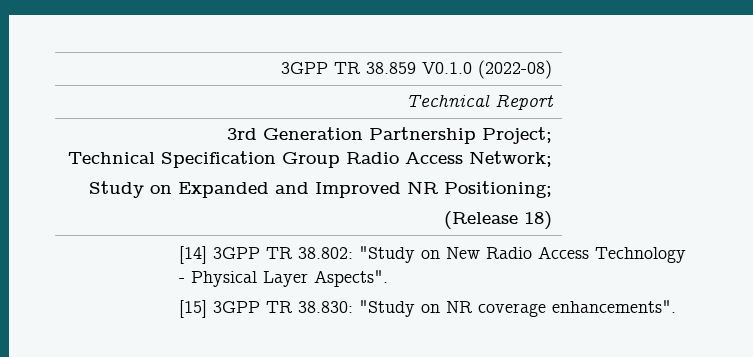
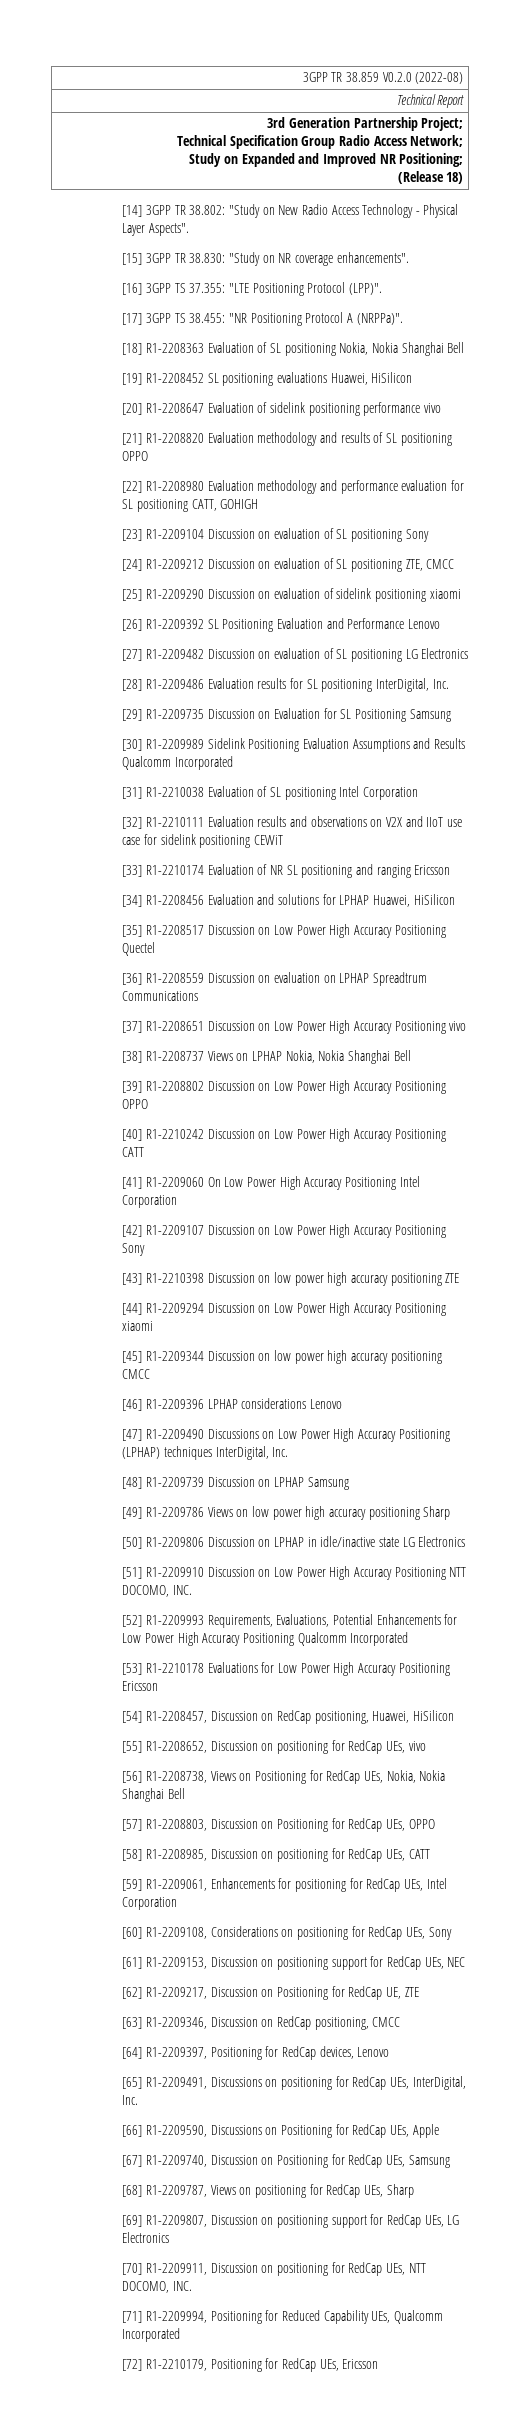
[421,62,472,74] V0.1.0 -> [382,72,412,82] V0.2.0
(677, 306) none -> [122,282,382,296] [122,312,403,326] [122,342,465,356] [122,372,413,386] [122,402,441,416] [122,432,452,446] [122,451,149,461] [122,480,464,494] [122,499,259,512] [122,528,429,542] [122,558,455,572] [122,588,461,602] [122,618,440,632] [122,648,469,662] [122,678,449,692] [122,708,451,722] [122,738,465,752] [122,756,233,770] [122,786,418,800] [122,816,462,829] [122,834,283,848] [122,864,451,878] [122,894,455,907] [122,924,446,938] [122,942,156,956] [122,972,427,986] [122,991,199,1001] [122,1020,467,1034] [122,1050,411,1064] [122,1080,446,1094] [122,1099,149,1109] [122,1128,446,1142] [122,1147,145,1157] [122,1176,420,1190] [122,1195,178,1208] [122,1224,446,1238] [122,1243,146,1256] [122,1272,460,1286] [122,1302,446,1316] [122,1321,154,1331] [122,1350,442,1364] [122,1369,151,1379] [122,1398,342,1411] [122,1428,450,1442] [122,1446,289,1460] [122,1477,349,1490] [122,1506,451,1520] [122,1536,466,1549] [122,1566,467,1580] [122,1585,192,1597] [122,1614,458,1628] [122,1632,409,1646] [122,1662,450,1676] [122,1681,159,1691] [122,1710,454,1724] [122,1740,426,1754] [122,1770,446,1784] [122,1788,185,1802] [122,1818,435,1832] [122,1848,431,1862] [122,1878,447,1892] [122,1897,178,1910] [122,1926,452,1940] [122,1956,466,1970] [122,1986,419,2000] [122,2016,401,2030] [122,2046,390,2060] [122,2076,466,2090] [122,2095,139,2105] [122,2124,439,2138] [122,2154,450,2168] [122,2184,414,2198] [122,2214,460,2228] [122,2232,170,2243] [122,2262,426,2276] [122,2281,192,2293] [122,2310,443,2324] [122,2328,181,2342] [122,2358,379,2372] // [16] 3GPP TS 37.355: "LTE Positioning Protocol (LPP)". // [17] 3GPP TS 38.455: "NR Positioning Protocol A (NRPPa)". // [18] R1-2208363 Evaluation of SL positioning Nokia, Nokia Shanghai Bell // [19] R1-2208452 SL positioning evaluations Huawei, HiSilicon // [20] R1-2208647 Evaluation of sidelink positioning performance vivo // [21] R1-2208820 Evaluation methodology and results of SL positioning OPPO // [22] R1-2208980 Evaluation methodology and performance evaluation for SL positioning CATT, GOHIGH // [23] R1-2209104 Discussion on evaluation of SL positioning Sony // [24] R1-2209212 Discussion on evaluation of SL positioning ZTE, CMCC // [25] R1-2209290 Discussion on evaluation of sidelink positioning xiaomi // [26] R1-2209392 SL Positioning Evaluation and Performance Lenovo // [27] R1-2209482 Discussion on evaluation of SL positioning LG Electronics // [28] R1-2209486 Evaluation results for SL positioning InterDigital, Inc. // [29] R1-2209735 Discussion on Evaluation for SL Positioning Samsung // [30] R1-2209989 Sidelink Positioning Evaluation Assumptions and Results Qualcomm Incorporated // [31] R1-2210038 Evaluation of SL positioning Intel Corporation // [32] R1-2210111 Evaluation results and observations on V2X and IIoT use case for sidelink positioning CEWiT // [33] R1-2210174 Evaluation of NR SL positioning and ranging Ericsson // [34] R1-2208456 Evaluation and solutions for LPHAP Huawei, HiSilicon // [35] R1-2208517 Discussion on Low Power High Accuracy Positioning Quectel // [36] R1-2208559 Discussion on evaluation on LPHAP Spreadtrum Communications // [37] R1-2208651 Discussion on Low Power High Accuracy Positioning vivo // [38] R1-2208737 Views on LPHAP Nokia, Nokia Shanghai Bell // [39] R1-2208802 Discussion on Low Power High Accuracy Positioning OPPO // [40] R1-2210242 Discussion on Low Power High Accuracy Positioning CATT // [41] R1-2209060 On Low Power High Accuracy Positioning Intel Corporation // [42] R1-2209107 Discussion on Low Power High Accuracy Positioning Sony // [43] R1-2210398 Discussion on low power high accuracy positioning ZTE // [44] R1-2209294 Discussion on Low Power High Accuracy Positioning xiaomi // [45] R1-2209344 Discussion on low power high accuracy positioning CMCC // [46] R1-2209396 LPHAP considerations Lenovo // [47] R1-2209490 Discussions on Low Power High Accuracy Positioning (LPHAP) techniques InterDigital, Inc. // [48] R1-2209739 Discussion on LPHAP Samsung // [49] R1-2209786 Views on low power high accuracy positioning Sharp // [50] R1-2209806 Discussion on LPHAP in idle/inactive state LG Electronics // [51] R1-2209910 Discussion on Low Power High Accuracy Positioning NTT DOCOMO, INC. // [52] R1-2209993 Requirements, Evaluations, Potential Enhancements for Low Power High Accuracy Positioning Qualcomm Incorporated // [53] R1-2210178 Evaluations for Low Power High Accuracy Positioning Ericsson // [54] R1-2208457, Discussion on RedCap positioning, Huawei, HiSilicon // [55] R1-2208652, Discussion on positioning for RedCap UEs, vivo // [56] R1-2208738, Views on Positioning for RedCap UEs, Nokia, Nokia Shanghai Bell // [57] R1-2208803, Discussion on Positioning for RedCap UEs, OPPO // [58] R1-2208985, Discussion on positioning for RedCap UEs, CATT // [59] R1-2209061, Enhancements for positioning for RedCap UEs, Intel Corporation // [60] R1-2209108, Considerations on positioning for RedCap UEs, Sony // [61] R1-2209153, Discussion on positioning support for RedCap UEs, NEC // [62] R1-2209217, Discussion on Positioning for RedCap UE, ZTE // [63] R1-2209346, Discussion on RedCap positioning, CMCC // [64] R1-2209397, Positioning for RedCap devices, Lenovo // [65] R1-2209491, Discussions on positioning for RedCap UEs, InterDigital, Inc. // [66] R1-2209590, Discussions on Positioning for RedCap UEs, Apple // [67] R1-2209740, Discussion on Positioning for RedCap UEs, Samsung // [68] R1-2209787, Views on positioning for RedCap UEs, Sharp // [69] R1-2209807, Discussion on positioning support for RedCap UEs, LG Electronics // [70] R1-2209911, Discussion on positioning for RedCap UEs, NTT DOCOMO, INC. // [71] R1-2209994, Positioning for Reduced Capability UEs, Qualcomm Incorporated // [72] R1-2210179, Positioning for RedCap UEs, Ericsson

